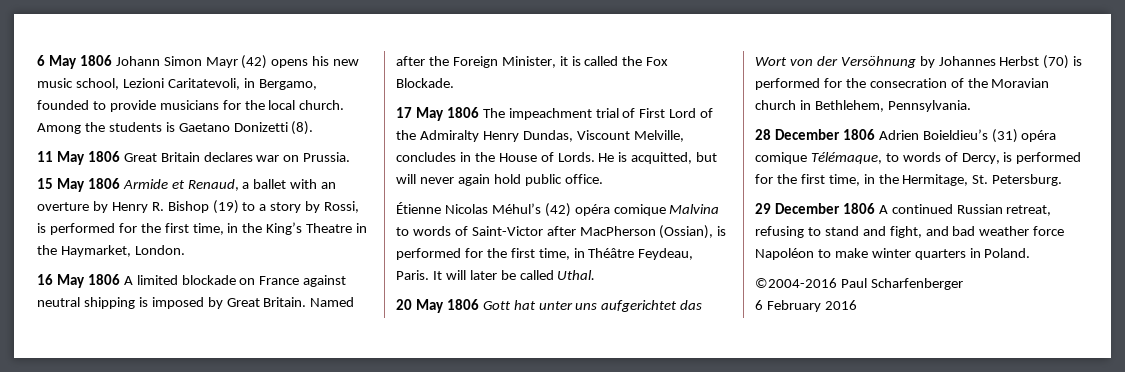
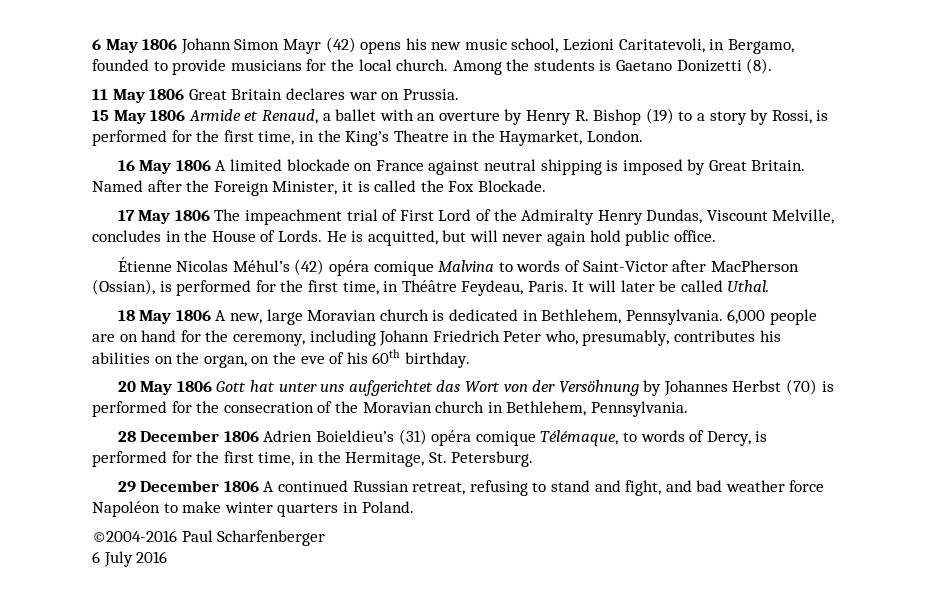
(596, 275) none -> [117,309,817,325] [92,330,781,346] [92,349,470,368] // 18 May 1806 A new, large Moravian church is dedicated in Bethlehem, Pennsylvania. 6,000 people are on hand for the ceremony, including Johann Friedrich Peter who, presumably, contributes his abilities on the organ, on the eve of his 60th birthday.
[766,300,821,312] February -> [103,551,133,567] July

